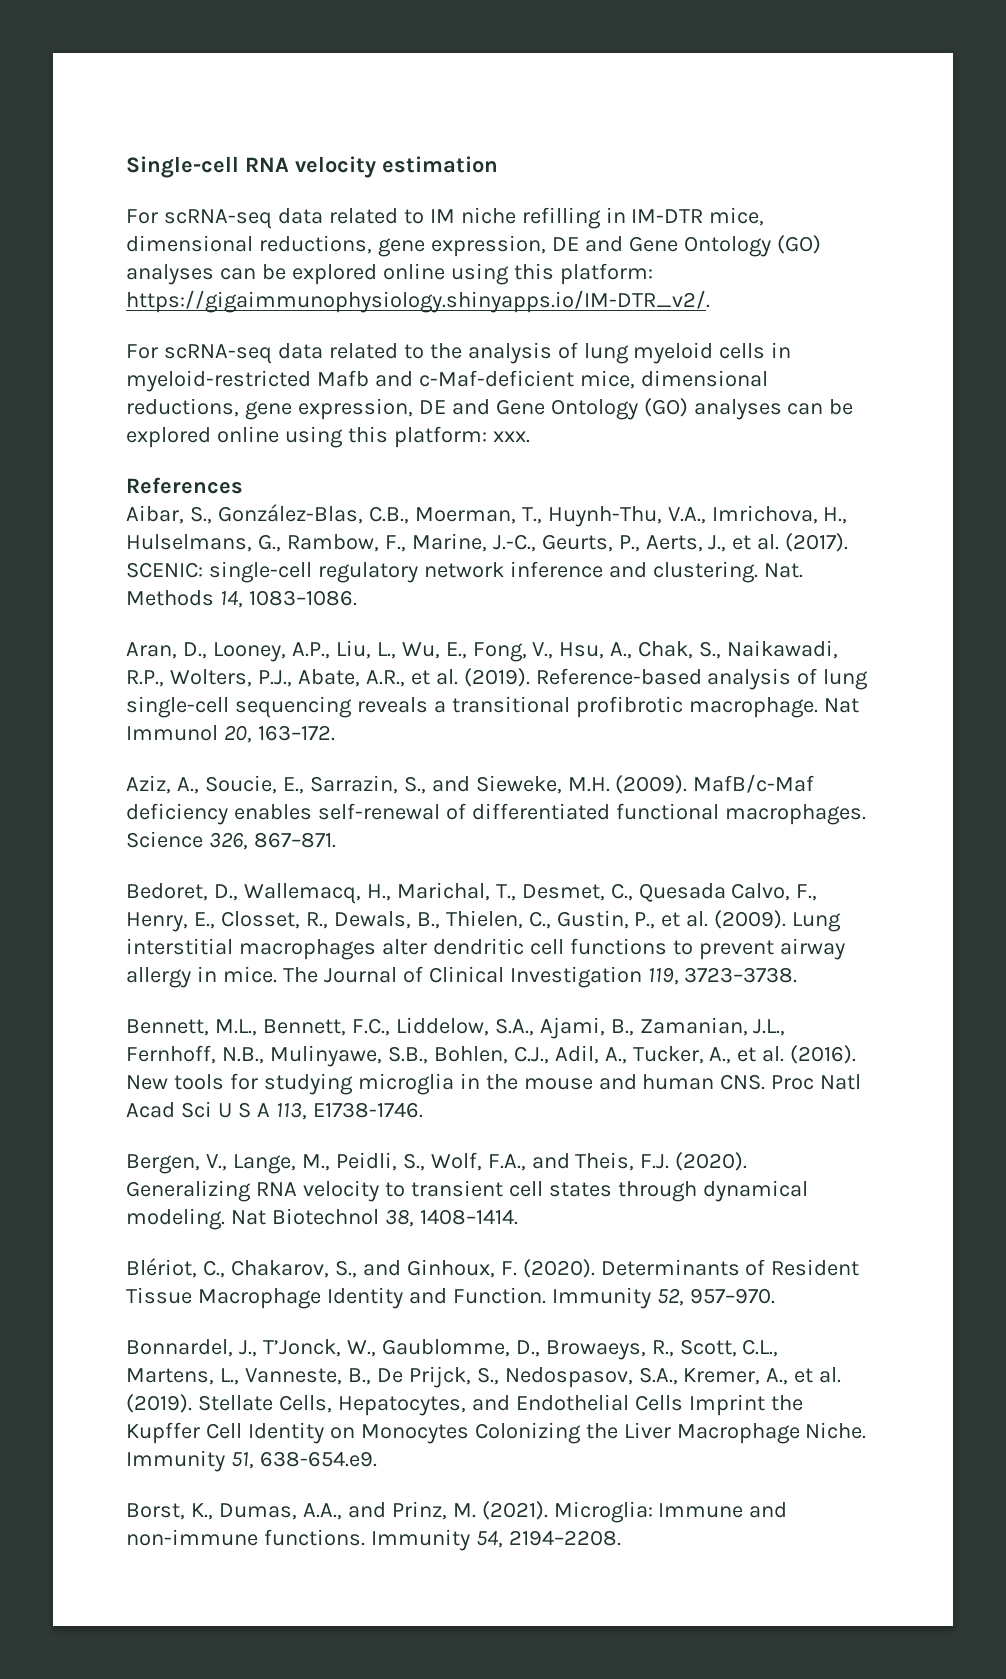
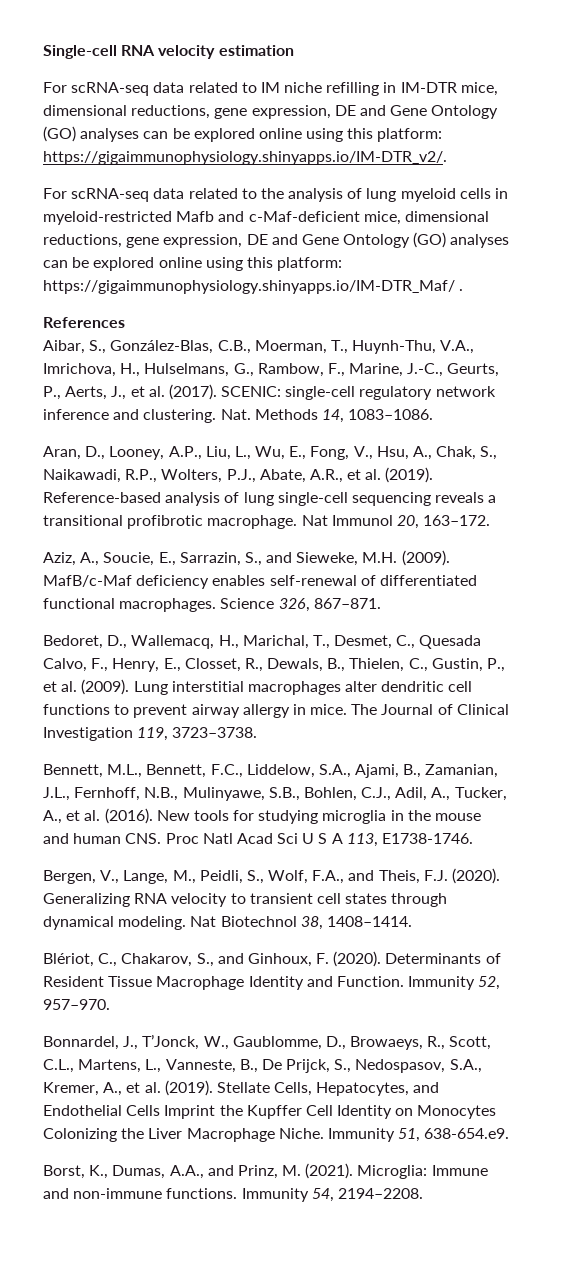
[492,431,530,443] xxx. -> [43,280,464,294] https://gigaimmunophysiology.shinyapps.io/IM-DTR_Maf/ .

